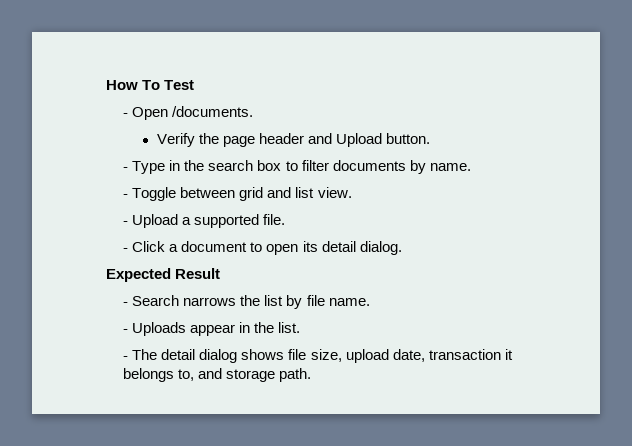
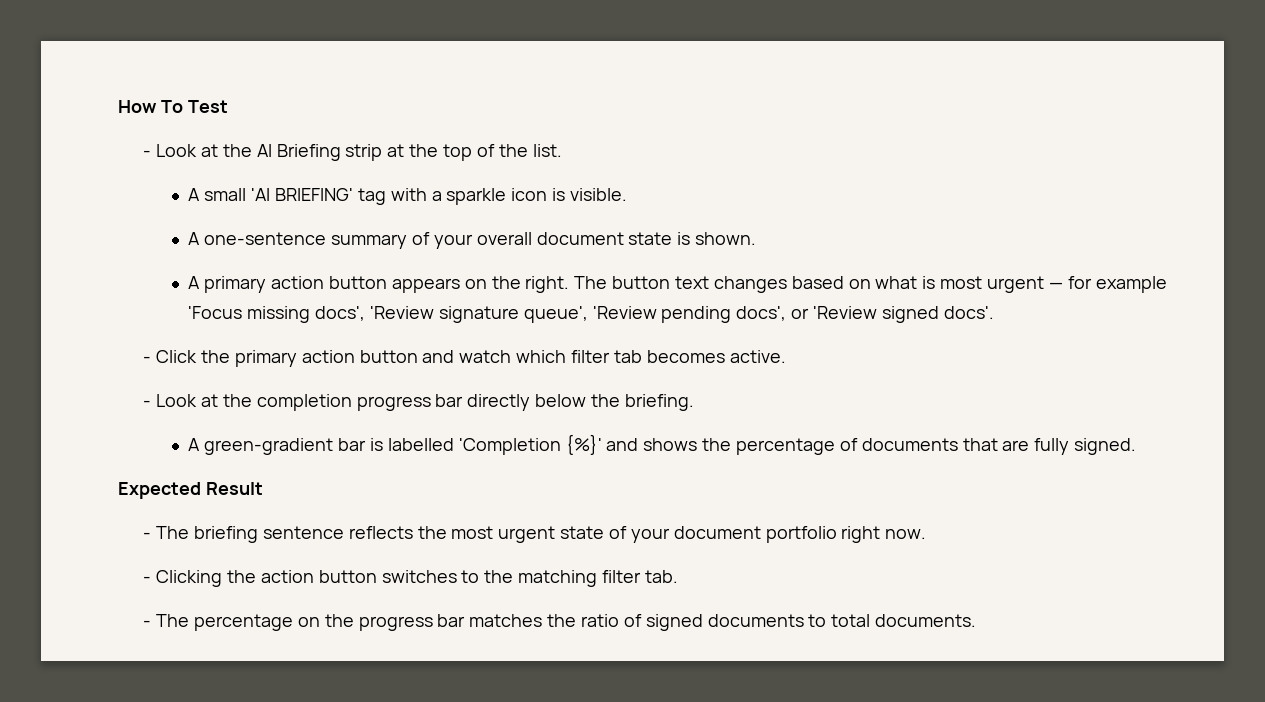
[132,106,254,120] [156,133,431,147] [123,160,471,174] [123,187,352,201] [123,214,286,228] [123,241,402,255] [106,268,221,282] [123,295,370,309] [123,322,301,336] [123,349,513,363] [123,368,312,382] Open /documents. // Verify the page header and Upload button. // - Type in the search box to filter documents by name. // - Toggle between grid and list view. // - Upload a supported file. // - Click a document to open its detail dialog. // Expected Result // - Search narrows the list by file name. // - Uploads appear in the list. // - The detail dialog shows file size, upload date, transaction it belongs to, and storage path. -> [156,144,562,161] [188,188,627,205] [188,232,757,249] [188,276,1167,293] [188,306,994,323] [143,350,786,367] [143,394,694,411] [188,434,1137,455] [118,482,263,499] [143,526,927,543] [143,570,678,587] [143,614,977,631] Look at the AI Briefing strip at the top of the list. // A small 'AI BRIEFING' tag with a sparkle icon is visible. // A one-sentence summary of your overall document state is shown. // A primary action button appears on the right. The button text changes based on what is most urgent — for example 'Focus missing docs', 'Review signature queue', 'Review pending docs', or 'Review signed docs'. // - Click the primary action button and watch which filter tab becomes active. // - Look at the completion progress bar directly below the briefing. // A green-gradient bar is labelled 'Completion {%}' and shows the percentage of documents that are fully signed. // Expected Result // - The briefing sentence reflects the most urgent state of your document portfolio right now. // - Clicking the action button switches to the matching filter tab. // - The percentage on the progress bar matches the ratio of signed documents to total documents.

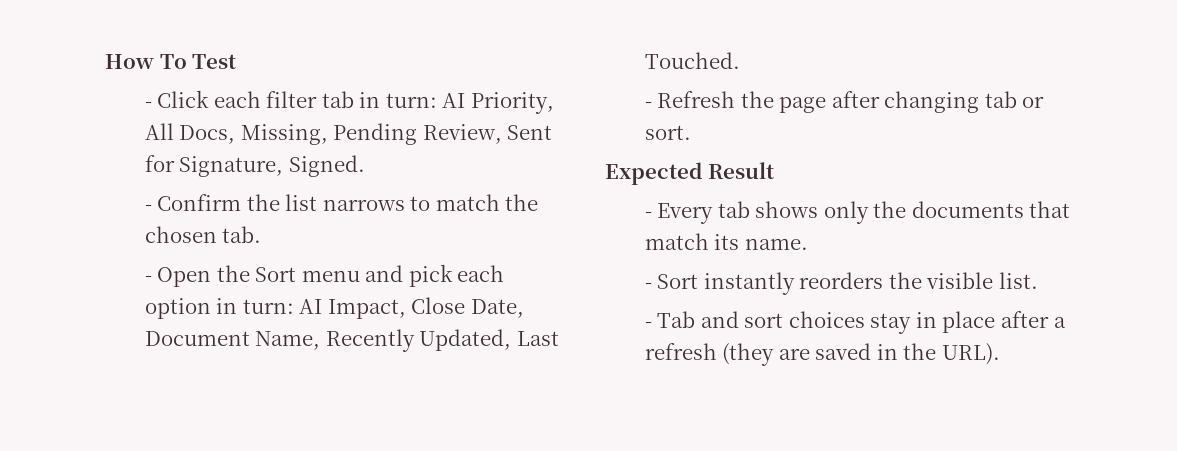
[156,144,562,161] [188,188,627,205] [188,232,757,249] [188,276,1167,293] [188,306,994,323] [143,350,786,367] [143,394,694,411] [188,434,1137,455] [118,482,263,499] [143,526,927,543] [143,570,678,587] [143,614,977,631] Look at the AI Briefing strip at the top of the list. // A small 'AI BRIEFING' tag with a sparkle icon is visible. // A one-sentence summary of your overall document state is shown. // A primary action button appears on the right. The button text changes based on what is most urgent — for example 'Focus missing docs', 'Review signature queue', 'Review pending docs', or 'Review signed docs'. // - Click the primary action button and watch which filter tab becomes active. // - Look at the completion progress bar directly below the briefing. // A green-gradient bar is labelled 'Completion {%}' and shows the percentage of documents that are fully signed. // Expected Result // - The briefing sentence reflects the most urgent state of your document portfolio right now. // - Clicking the action button switches to the matching filter tab. // - The percentage on the progress bar matches the ratio of signed documents to total documents. -> [157,90,555,114] [144,123,553,145] [144,155,365,177] [144,194,539,211] [144,226,262,243] [144,264,505,287] [144,297,524,319] [144,329,559,352] [644,52,740,69] [644,91,1045,113] [644,125,691,140] [605,162,774,185] [644,201,1071,224] [644,233,808,250] [644,272,1038,295] [644,311,1066,334] [644,343,1000,366] Click each filter tab in turn: AI Priority, All Docs, Missing, Pending Review, Sent for Signature, Signed. // - Confirm the list narrows to match the chosen tab. // - Open the Sort menu and pick each option in turn: AI Impact, Close Date, Document Name, Recently Updated, Last Touched. // - Refresh the page after changing tab or sort. // Expected Result // - Every tab shows only the documents that match its name. // - Sort instantly reorders the visible list. // - Tab and sort choices stay in place after a refresh (they are saved in the URL).

